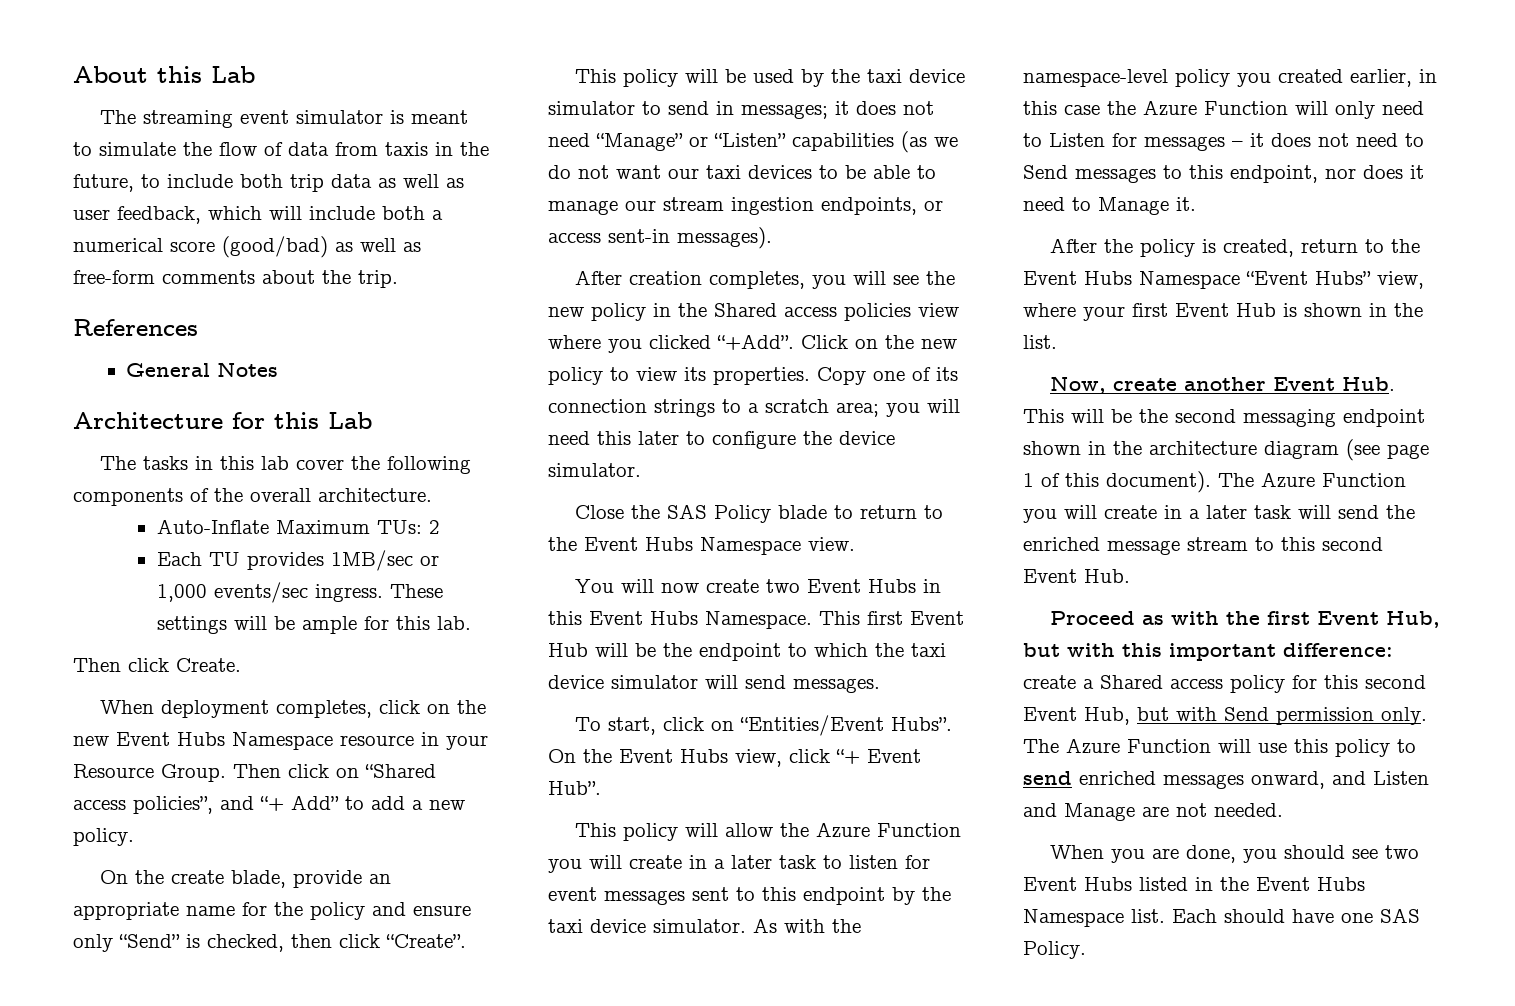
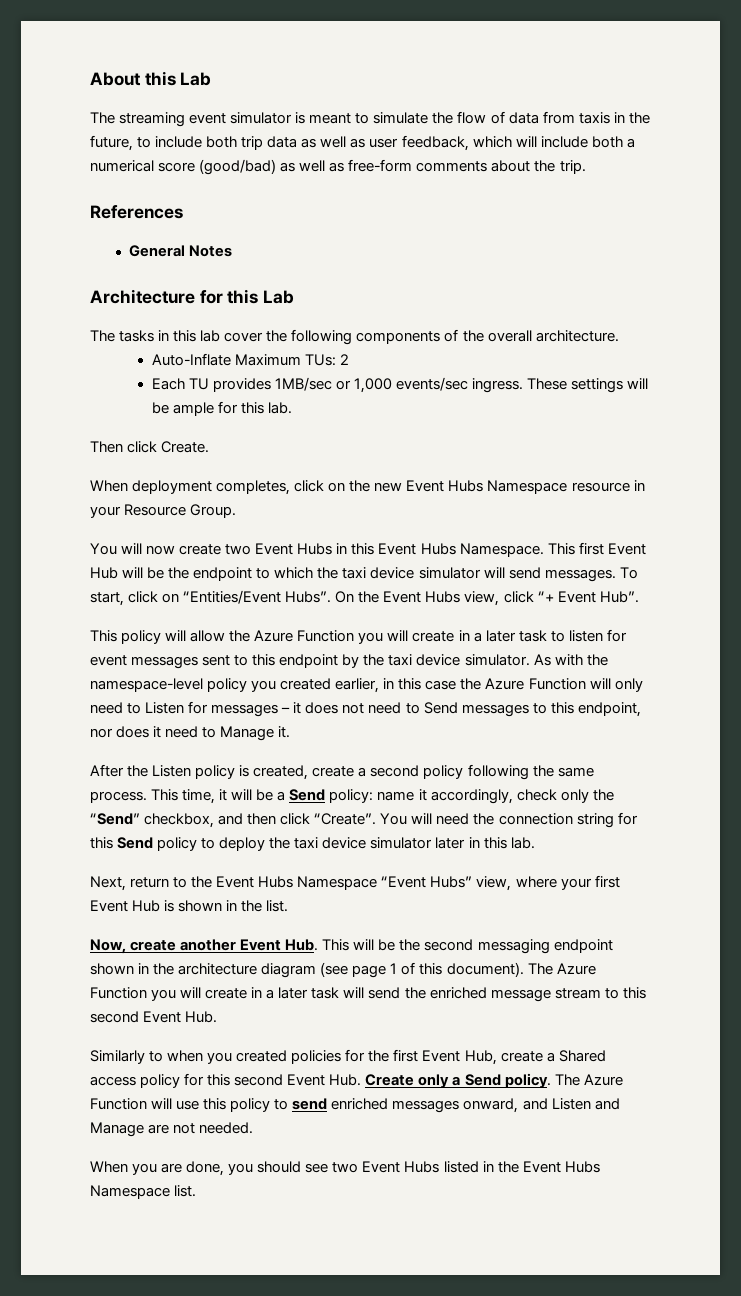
[233,764,436,778] [73,795,465,814] [73,828,134,846] [99,870,391,888] [73,902,471,920] [73,934,466,952] [574,69,965,87] [548,101,934,119] [548,131,958,153] [548,165,936,179] [548,197,943,215] [548,227,772,249] [574,270,955,289] [548,303,959,321] [548,334,957,353] [548,367,958,385] [548,399,960,417] [548,431,895,449] [548,463,641,477] [574,504,943,523] [548,537,855,555] Then click on “Shared access policies”, and “+ Add” to add a new policy. // On the create blade, provide an appropriate name for the policy and ensure only “Send” is checked, then click “Create”. // This policy will be used by the taxi device simulator to send in messages; it does not need “Manage” or “Listen” capabilities (as we do not want our taxi devices to be able to manage our stream ingestion endpoints, or access sent-in messages). // After creation completes, you will see the new policy in the Shared access policies view where you clicked “+Add”. Click on the new policy to view its properties. Copy one of its connection strings to a scratch area; you will need this later to configure the device simulator. // Close the SAS Policy blade to return to the Event Hubs Namespace view. -> (237, 511) none
(880, 685) // -> (616, 575) none
(1133, 246) none -> [152,765,192,777] Listen
(1294, 248) none -> [312,764,594,780] [90,789,614,804] [90,812,638,828] [90,837,535,851] [90,876,126,891] create a second policy following the same process. This time, it will be a Send policy: name it accordingly, check only the “Send” checkbox, and then click “Create”. You will need the connection string for this Send policy to deploy the taxi device simulator later in this lab. // Next,
[1049,611,1440,628] [1023,643,1393,661] Proceed as with the first Event Hub, but with this important difference: -> [90,1049,497,1065] Similarly to when you created policies for the first Event Hub,
[1084,707,1427,725] Hub, but with Send permission only. -> [329,1073,551,1088] Hub. Create only a Send policy.
[1172,908,1420,923] [1023,941,1086,959] Each should have one SAS Policy. -> (197, 1191) none

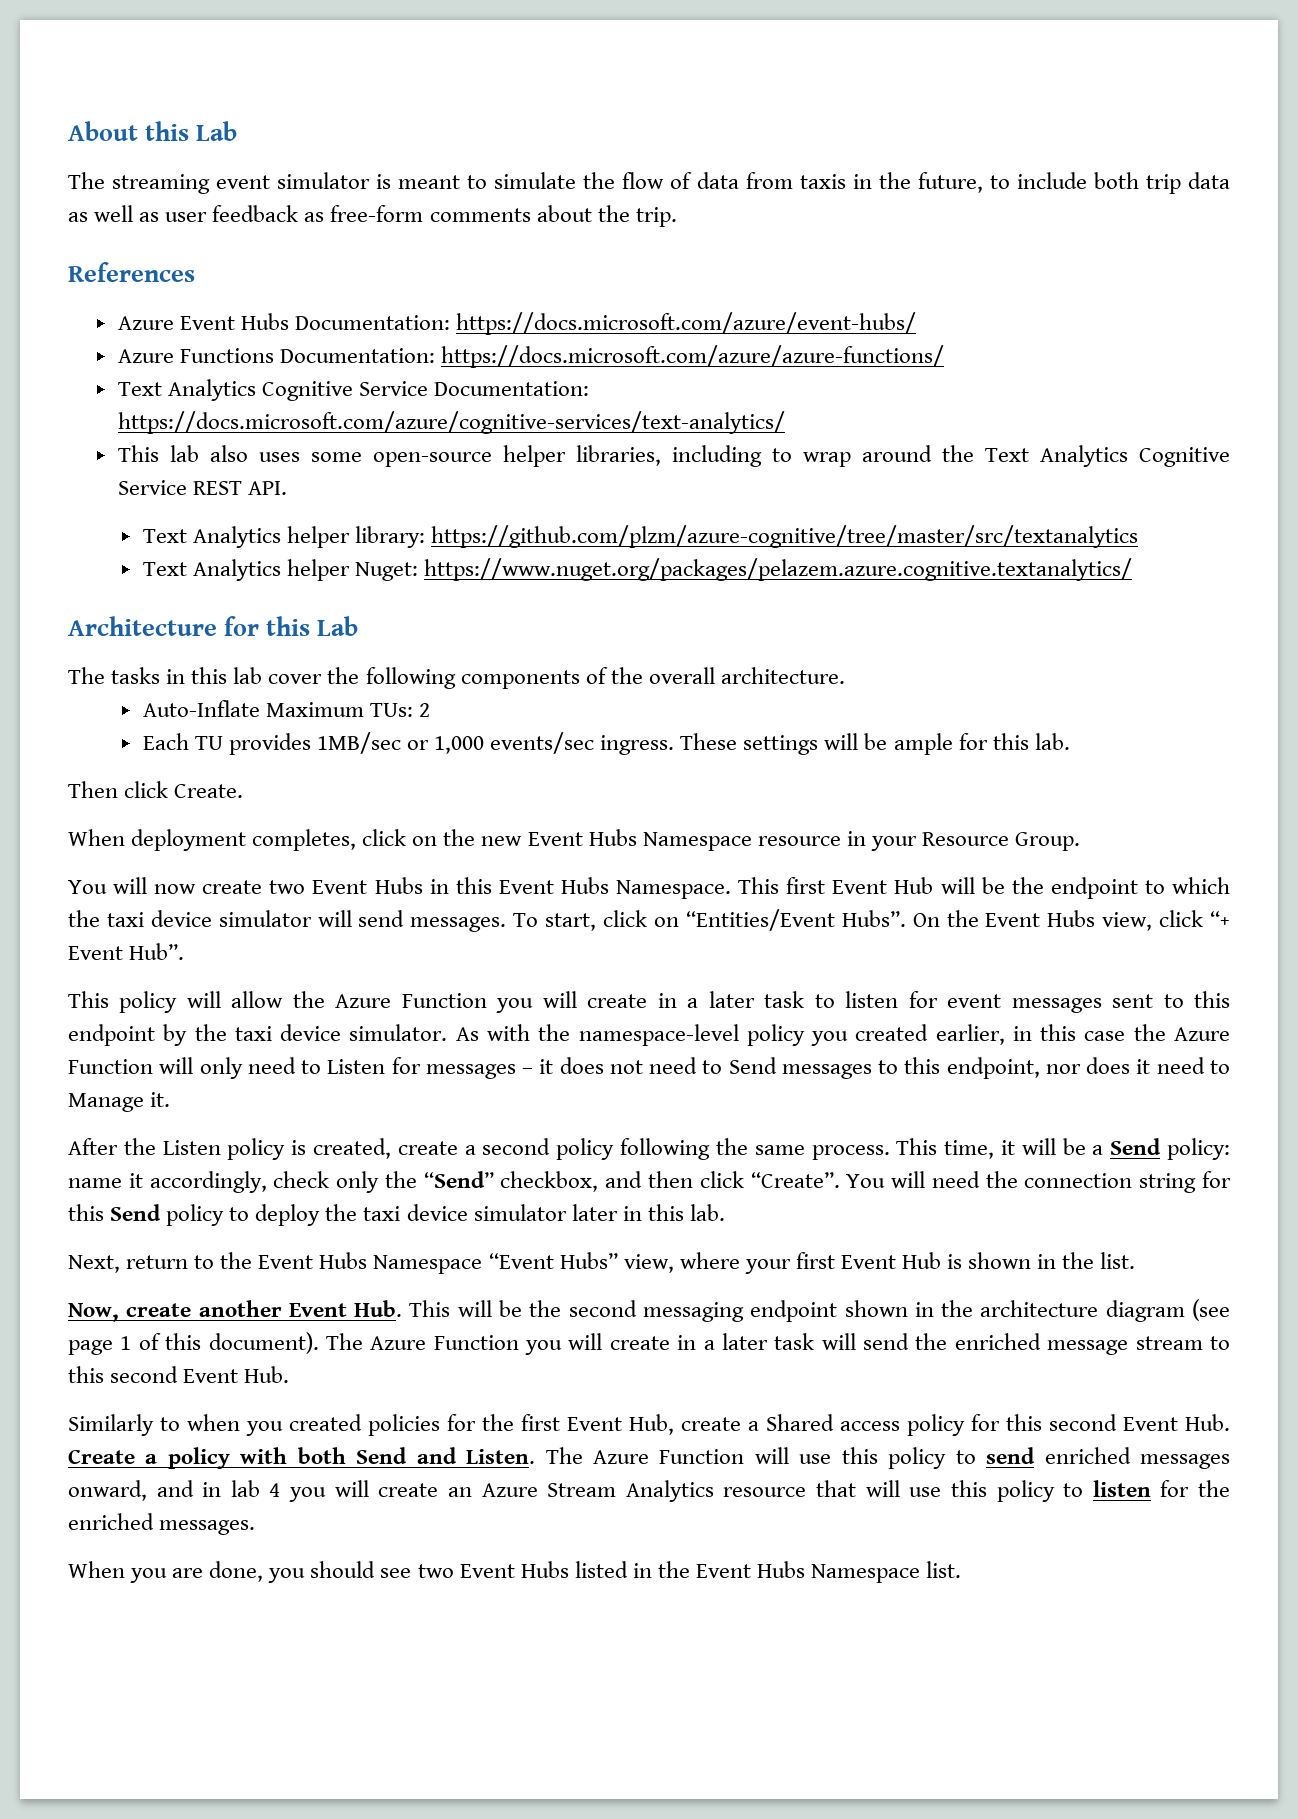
[401,135,635,151] [90,159,326,175] feedback, which will include both a numerical score (good/bad) as well -> [212,205,299,222] feedback
[129,245,233,257] General Notes -> [117,312,916,335] [117,345,944,368] [117,379,589,401] [117,411,785,434] [117,445,1230,467] [117,480,287,495] [142,525,1138,548] [142,558,1132,581] Azure Event Hubs Documentation: https://docs.microsoft.com/azure/event-hubs/ // Azure Functions Documentation: https://docs.microsoft.com/azure/azure-functions/ // Text Analytics Cognitive Service Documentation: https://docs.microsoft.com/azure/cognitive-services/text-analytics/ // This lab also uses some open-source helper libraries, including to wrap around the Text Analytics Cognitive Service REST API. // Text Analytics helper library: https://github.com/plzm/azure-cognitive/tree/master/src/textanalytics // Text Analytics helper Nuget: https://www.nuget.org/packages/pelazem.azure.cognitive.textanalytics/
[418,1073,551,1088] only a Send policy. -> [145,1447,536,1469] a policy with both Send and Listen.
[551,1098,620,1110] [90,1122,254,1137] Listen and Manage are not needed. -> [202,1480,1230,1502] [68,1513,256,1535] in lab 4 you will create an Azure Stream Analytics resource that will use this policy to listen for the enriched messages.

